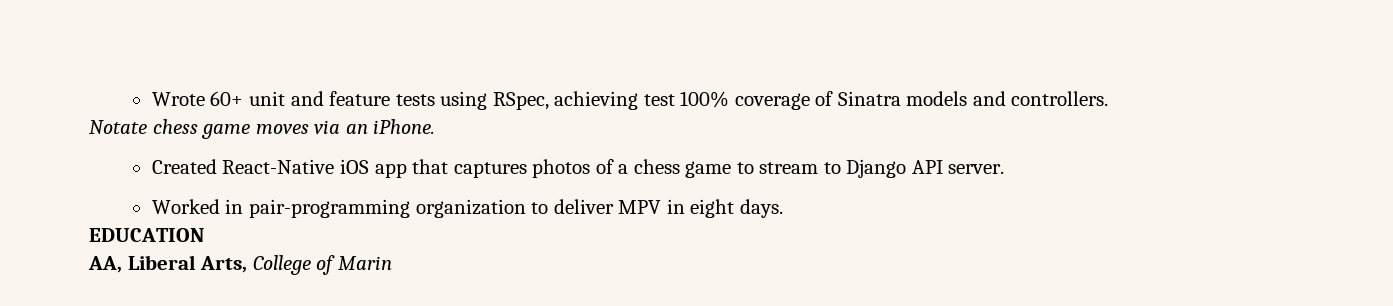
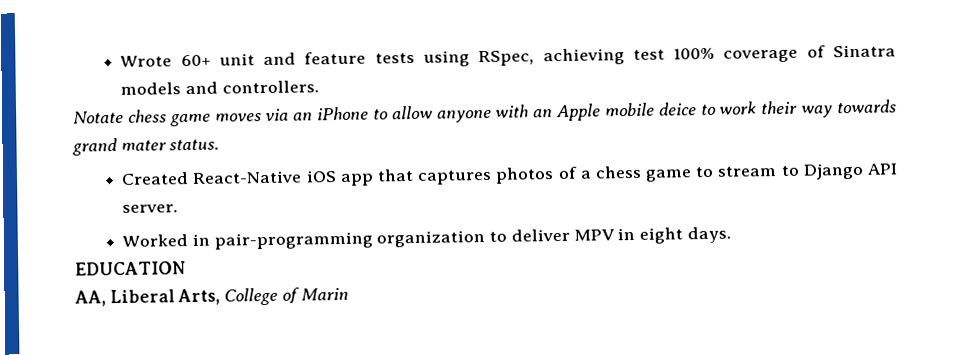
[373,119,436,134] iPhone. -> [317,99,898,123] [72,138,220,156] iPhone to allow anyone with an Apple mobile deice to work their way towards grand mater status.

